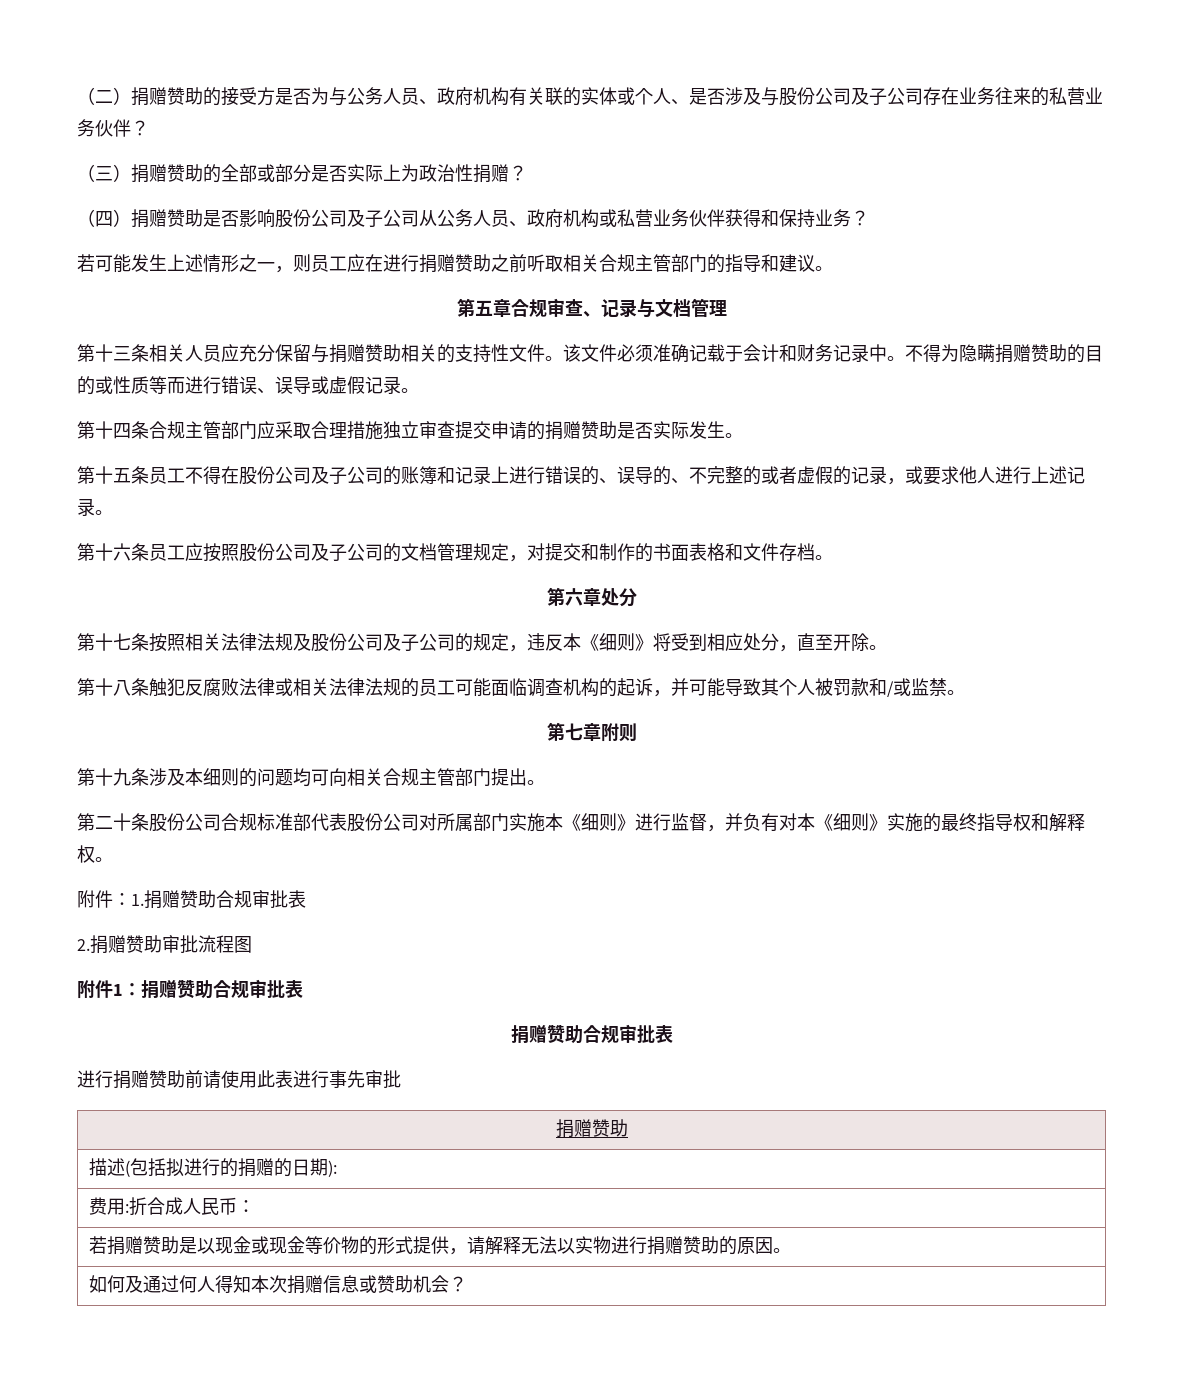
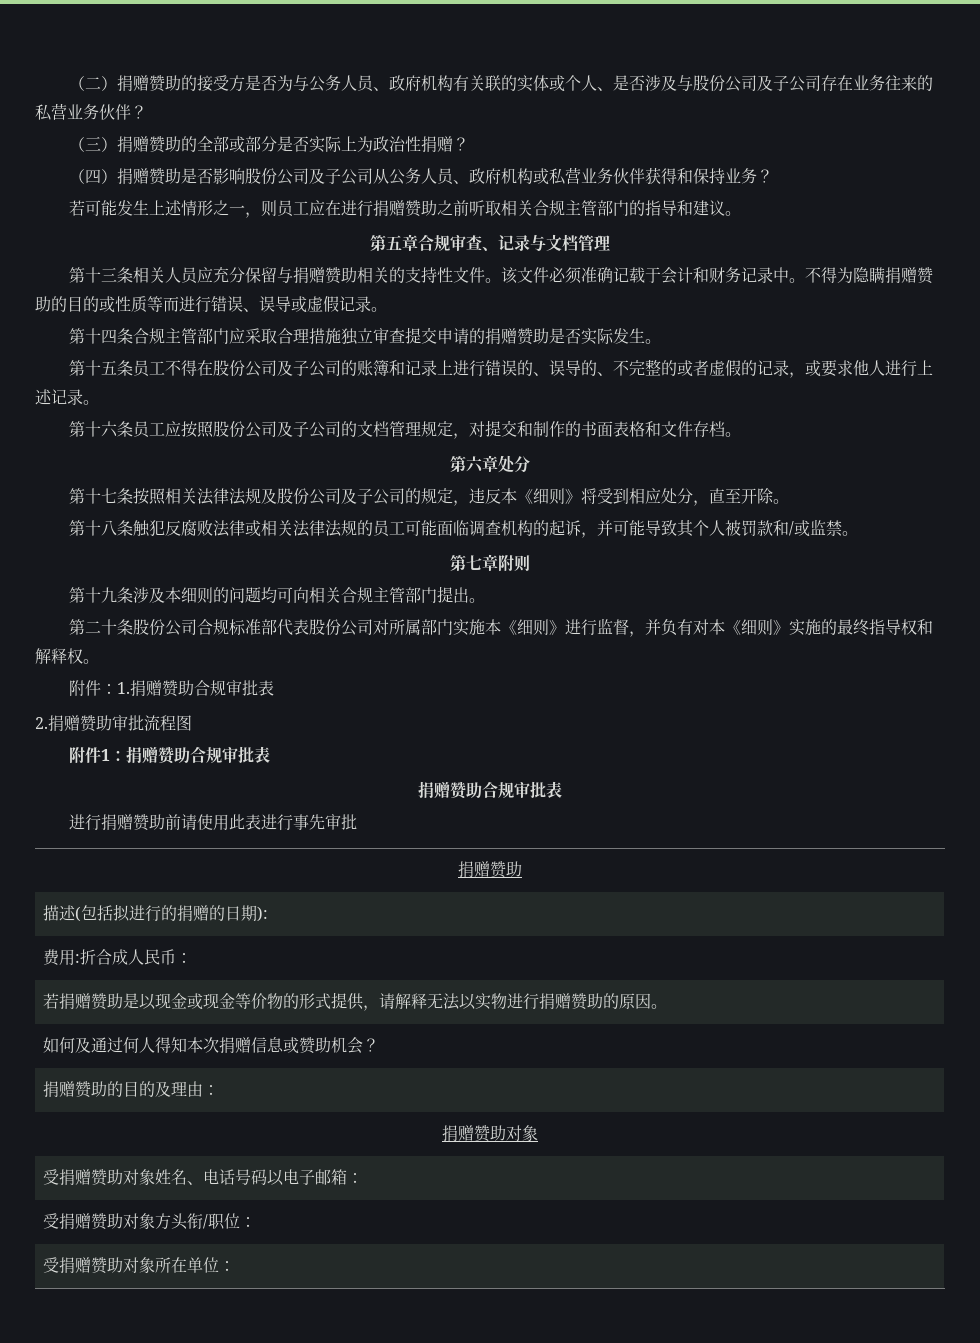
(467, 1284) none -> [42,1080,219,1098] [442,1124,538,1142] [42,1168,363,1186] [42,1212,256,1230] [42,1256,235,1274] // 捐赠赞助的目的及理由： // 捐赠赞助对象 // 受捐赠赞助对象姓名、电话号码以电子邮箱： // 受捐赠赞助对象方头衔/职位： // 受捐赠赞助对象所在单位：

